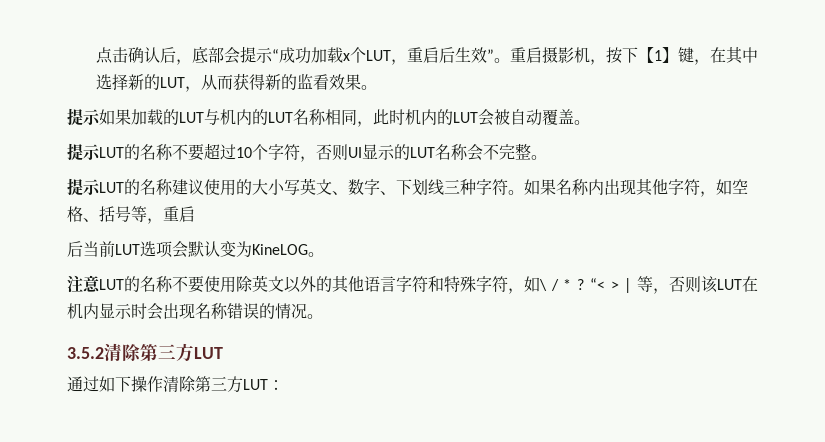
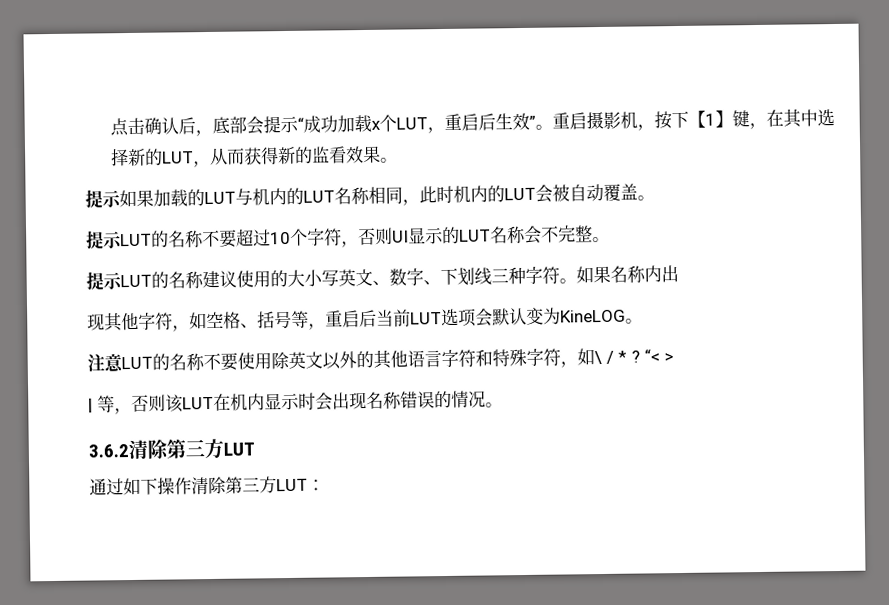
(620, 187) none -> (679, 274) //
(195, 214) // -> (360, 319) none
(619, 285) none -> (674, 358) //
[67,347,104,359] 3.5.2 -> [88,444,129,458] 3.6.2

